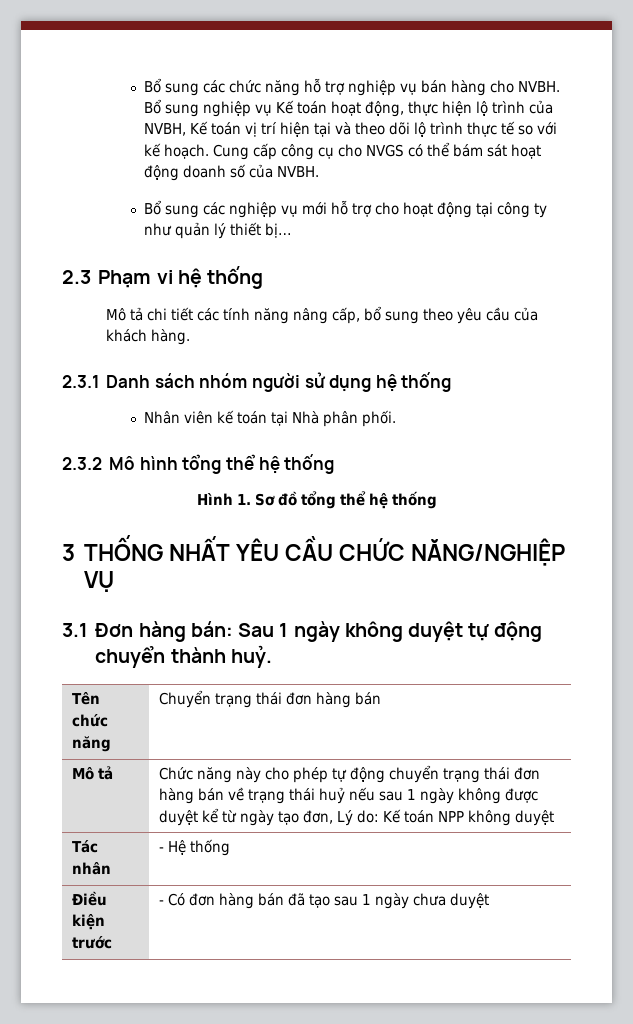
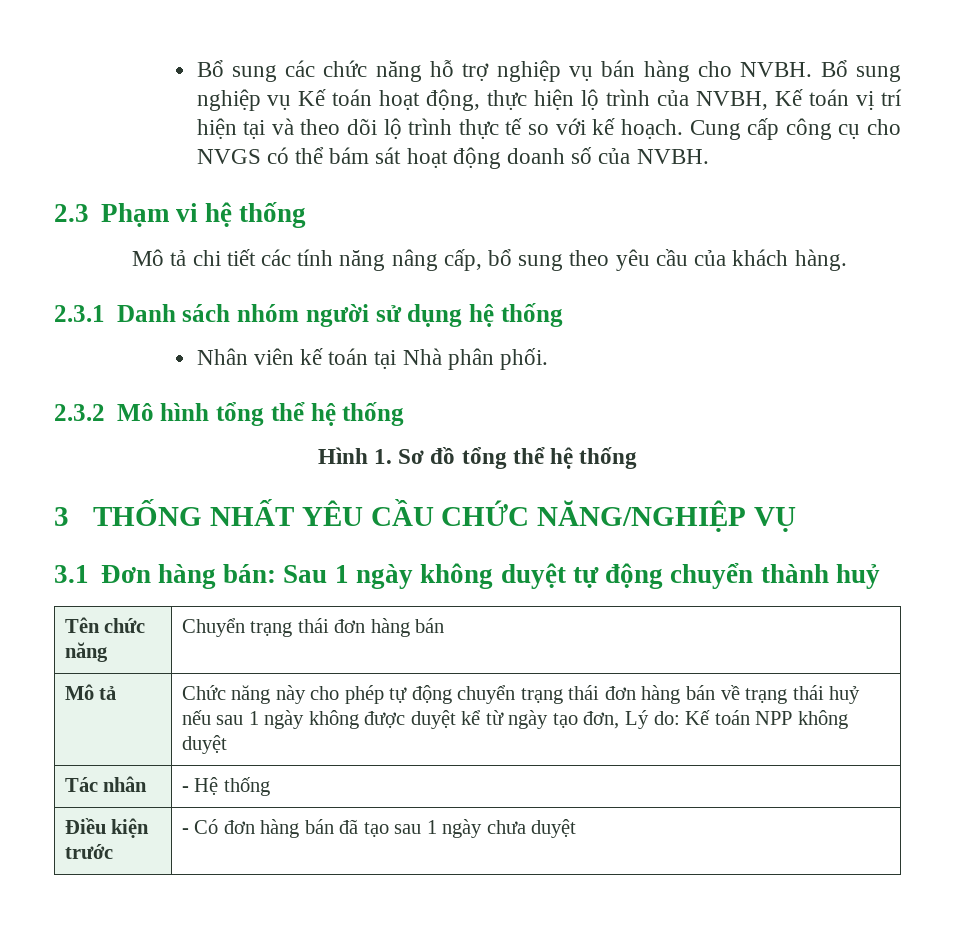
[143,200,547,218] [143,222,292,239] // Bổ sung các nghiệp vụ mới hỗ trợ cho hoạt động tại công ty như quản lý thiết bị… -> (709, 156) none
[230,645,272,668] huỷ. -> [835,564,880,589] huỷ

